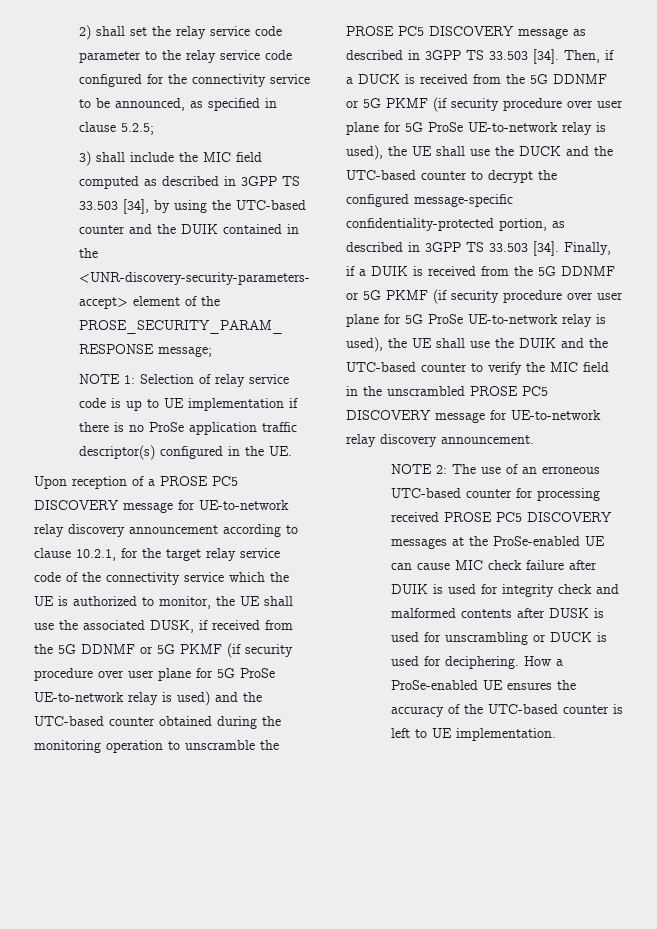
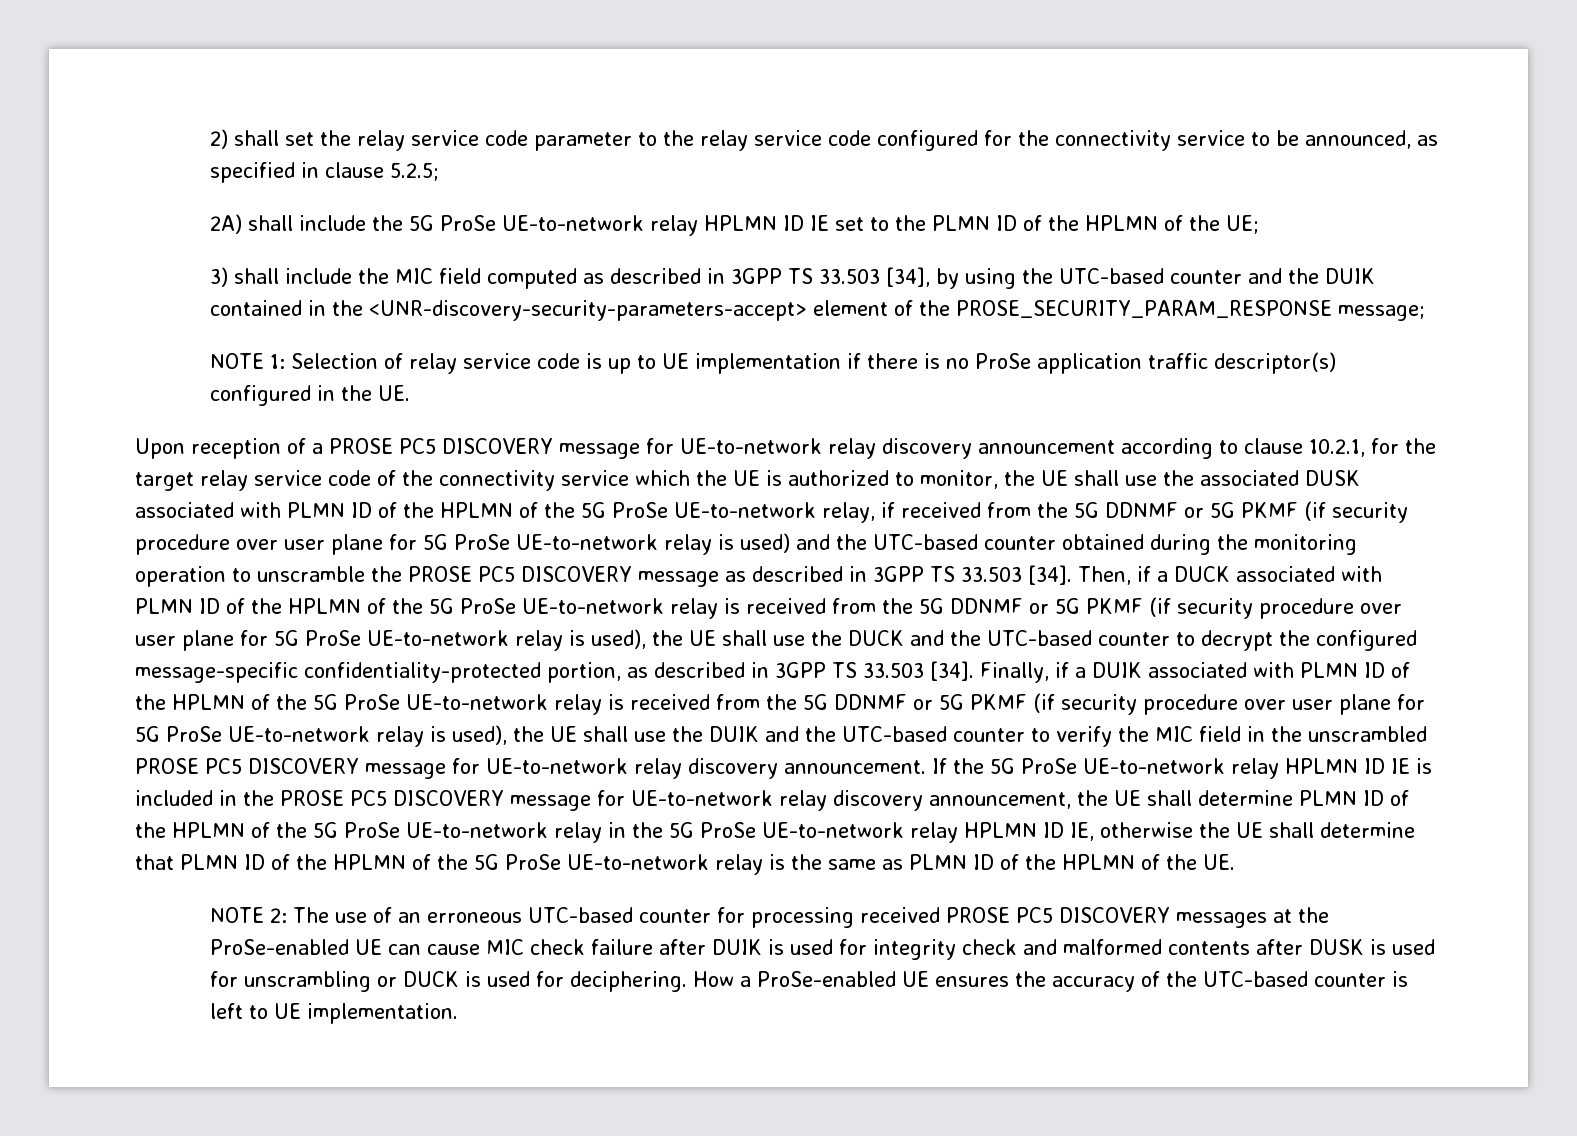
(154, 129) none -> [209,214,1259,236] // 2A) shall include the 5G ProSe UE-to-network relay HPLMN ID IE set to the PLMN ID of the HPLMN of the UE;
[150,620,194,633] DUSK, -> [1305,470,1360,486] [135,502,875,523] DUSK associated with PLMN ID of the HPLMN of the 5G ProSe UE-to-network relay,
(400, 79) none -> [1236,566,1382,582] [135,598,718,619] associated with PLMN ID of the HPLMN of the 5G ProSe UE-to-network relay
(408, 271) none -> [1148,662,1410,678] [135,694,602,715] associated with PLMN ID of the HPLMN of the 5G ProSe UE-to-network relay
(534, 439) none -> [932,758,1432,779] [135,790,1409,811] [135,822,1415,843] [135,854,1235,875] If the 5G ProSe UE-to-network relay HPLMN ID IE is included in the PROSE PC5 DISCOVERY message for UE-to-network relay discovery announcement, the UE shall determine PLMN ID of the HPLMN of the 5G ProSe UE-to-network relay in the 5G ProSe UE-to-network relay HPLMN ID IE, otherwise the UE shall determine that PLMN ID of the HPLMN of the 5G ProSe UE-to-network relay is the same as PLMN ID of the HPLMN of the UE.

